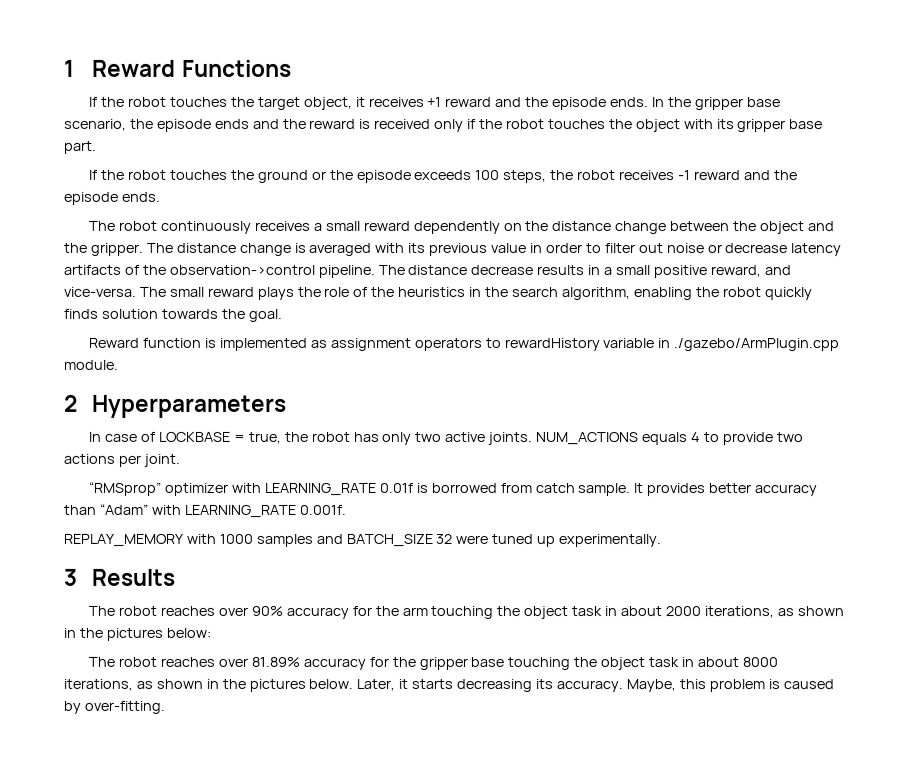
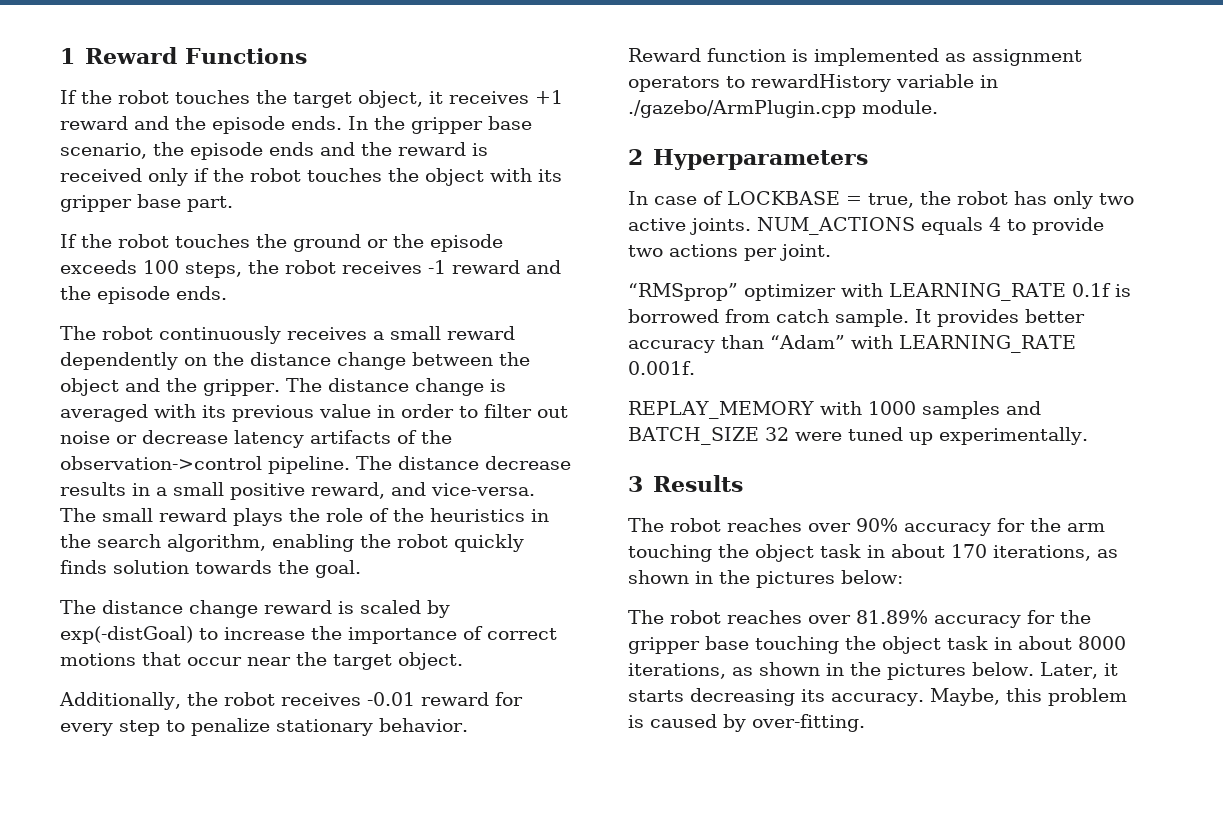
(283, 315) none -> [60,600,450,618] [60,626,557,644] [60,652,463,670] [59,692,523,710] [60,718,468,736] // The distance change reward is scaled by exp(-distGoal) to increase the importance of correct motions that occur near the target object. // Additionally, the robot receives -0.01 reward for every step to penalize stationary behavior.
[378,482,413,493] 0.01f -> [1071,283,1111,297] 0.1f
[664,606,701,617] 2000 -> [951,544,987,558] 170

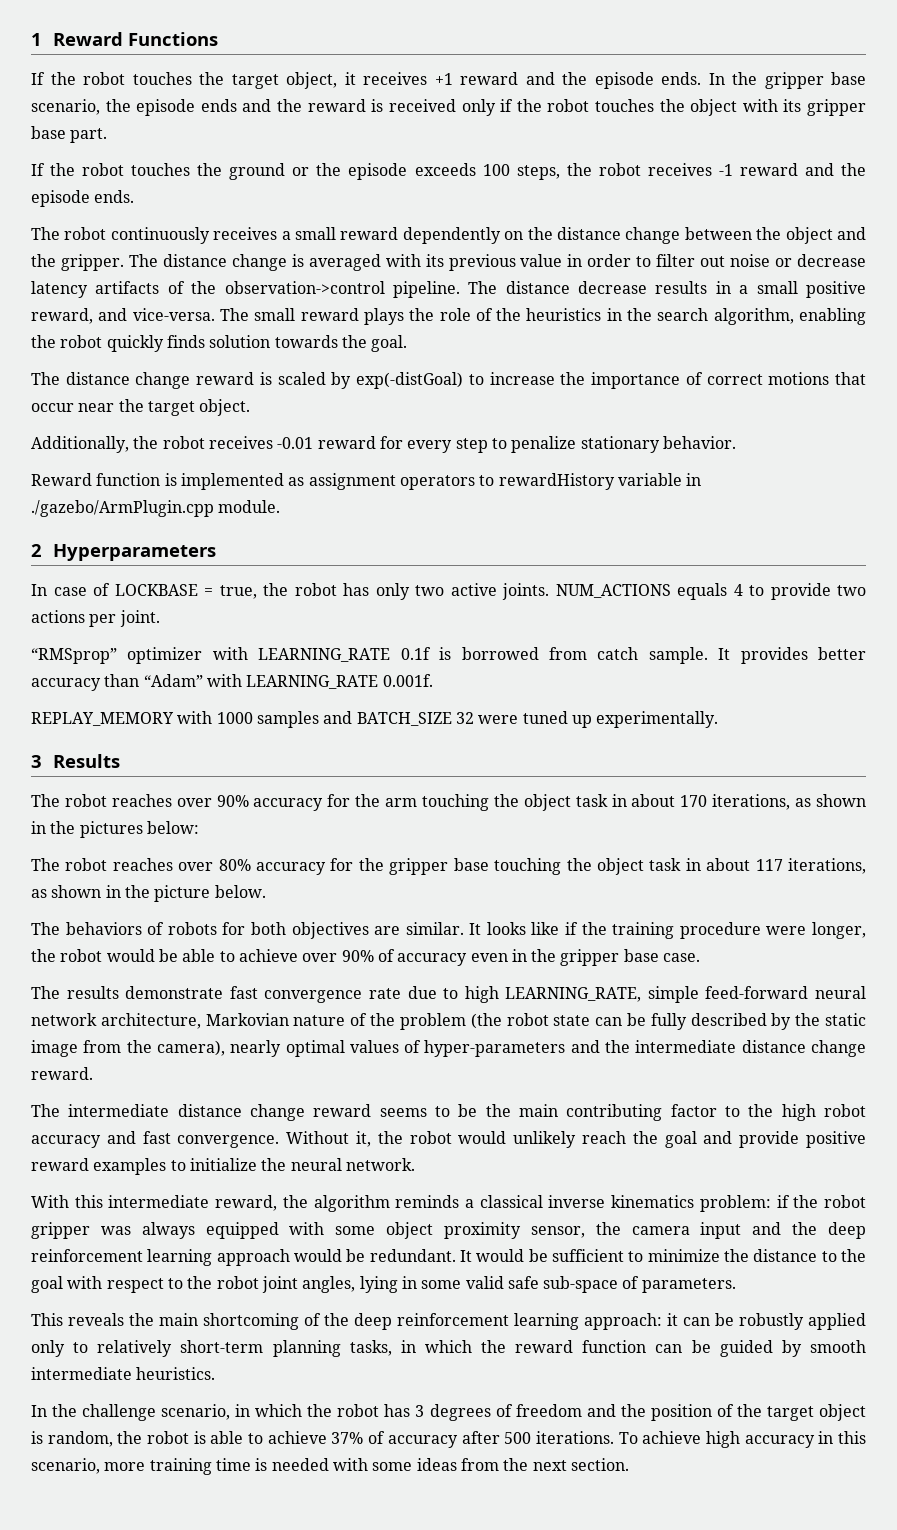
[856,610,928,624] 81.89% -> [218,859,251,871] 80%
[1078,636,1126,650] [628,662,966,680] 8000 iterations, as shown in the pictures -> [755,858,866,874] [31,885,211,902] 117 iterations, as shown in the picture
[1039,662,1118,679] [628,688,1127,706] [628,714,865,732] Later, it starts decreasing its accuracy. Maybe, this problem is caused by over-fitting. -> [31,922,867,939] [31,949,701,966] [31,986,867,1003] [31,1013,866,1030] [31,1040,866,1057] [31,1067,93,1080] [31,1104,867,1121] [31,1131,866,1148] [31,1158,415,1175] [31,1195,866,1212] [31,1222,867,1239] [31,1249,867,1266] [31,1276,736,1293] [31,1313,866,1330] [31,1340,866,1357] [31,1367,216,1380] [31,1404,867,1421] [31,1431,867,1448] [31,1458,629,1475] // The behaviors of robots for both objectives are similar. It looks like if the training procedure were longer, the robot would be able to achieve over 90% of accuracy even in the gripper base case. // The results demonstrate fast convergence rate due to high LEARNING_RATE, simple feed-forward neural network architecture, Markovian nature of the problem (the robot state can be fully described by the static image from the camera), nearly optimal values of hyper-parameters and the intermediate distance change reward. // The intermediate distance change reward seems to be the main contributing factor to the high robot accuracy and fast convergence. Without it, the robot would unlikely reach the goal and provide positive reward examples to initialize the neural network. // With this intermediate reward, the algorithm reminds a classical inverse kinematics problem: if the robot gripper was always equipped with some object proximity sensor, the camera input and the deep reinforcement learning approach would be redundant. It would be sufficient to minimize the distance to the goal with respect to the robot joint angles, lying in some valid safe sub-space of parameters. // This reveals the main shortcoming of the deep reinforcement learning approach: it can be robustly applied only to relatively short-term planning tasks, in which the reward function can be guided by smooth intermediate heuristics. // In the challenge scenario, in which the robot has 3 degrees of freedom and the position of the target object is random, the robot is able to achieve 37% of accuracy after 500 iterations. To achieve high accuracy in this scenario, more training time is needed with some ideas from the next section.

